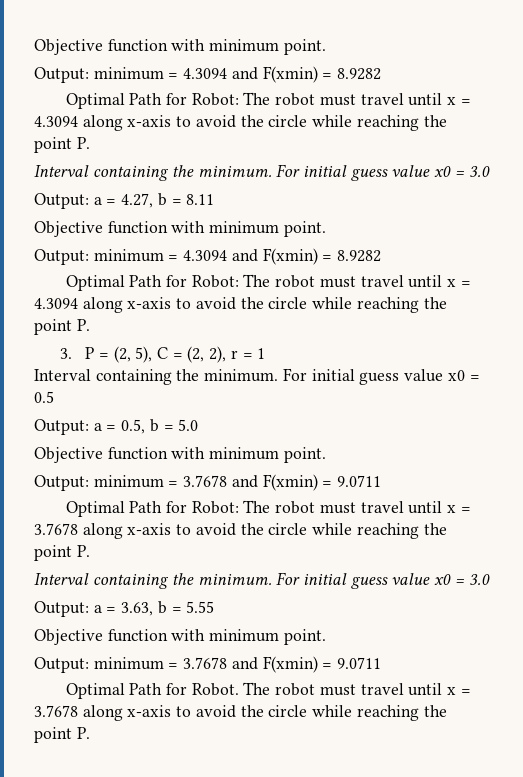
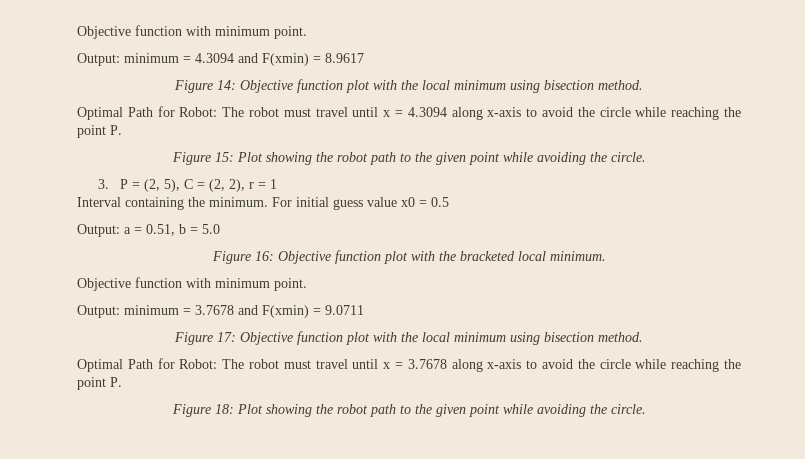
[337,68,382,80] 8.9282 -> [325,53,364,63] [174,79,643,93] 8.9617 // Figure 14: Objective function plot with the local minimum using bisection method.
[34,164,490,181] [34,193,215,209] [34,221,326,237] [34,248,382,265] [65,274,471,291] [34,297,447,313] [34,319,90,335] Interval containing the minimum. For initial guess value x0 = 3.0 // Output: a = 4.27, b = 8.11 // Objective function with minimum point. // Output: minimum = 4.3094 and F(xmin) = 8.9282 // Optimal Path for Robot: The robot must travel until x = 4.3094 along x-axis to avoid the circle while reaching the point P. -> [171,152,646,165] Figure 15: Plot showing the robot path to the given point while avoiding the circle.
[121,419,146,434] 0.5, -> [146,224,175,236] 0.51,
(199, 425) none -> [211,250,606,264] // Figure 16: Objective function plot with the bracketed local minimum.
(382, 481) none -> [174,331,643,345] // Figure 17: Objective function plot with the local minimum using bisection method.
[34,572,490,589] [34,601,215,617] [34,629,326,645] [34,656,382,673] [65,682,471,699] [34,705,447,721] [34,727,90,743] Interval containing the minimum. For initial guess value x0 = 3.0 // Output: a = 3.63, b = 5.55 // Objective function with minimum point. // Output: minimum = 3.7678 and F(xmin) = 9.0711 // Optimal Path for Robot. The robot must travel until x = 3.7678 along x-axis to avoid the circle while reaching the point P. -> [171,404,646,417] Figure 18: Plot showing the robot path to the given point while avoiding the circle.

